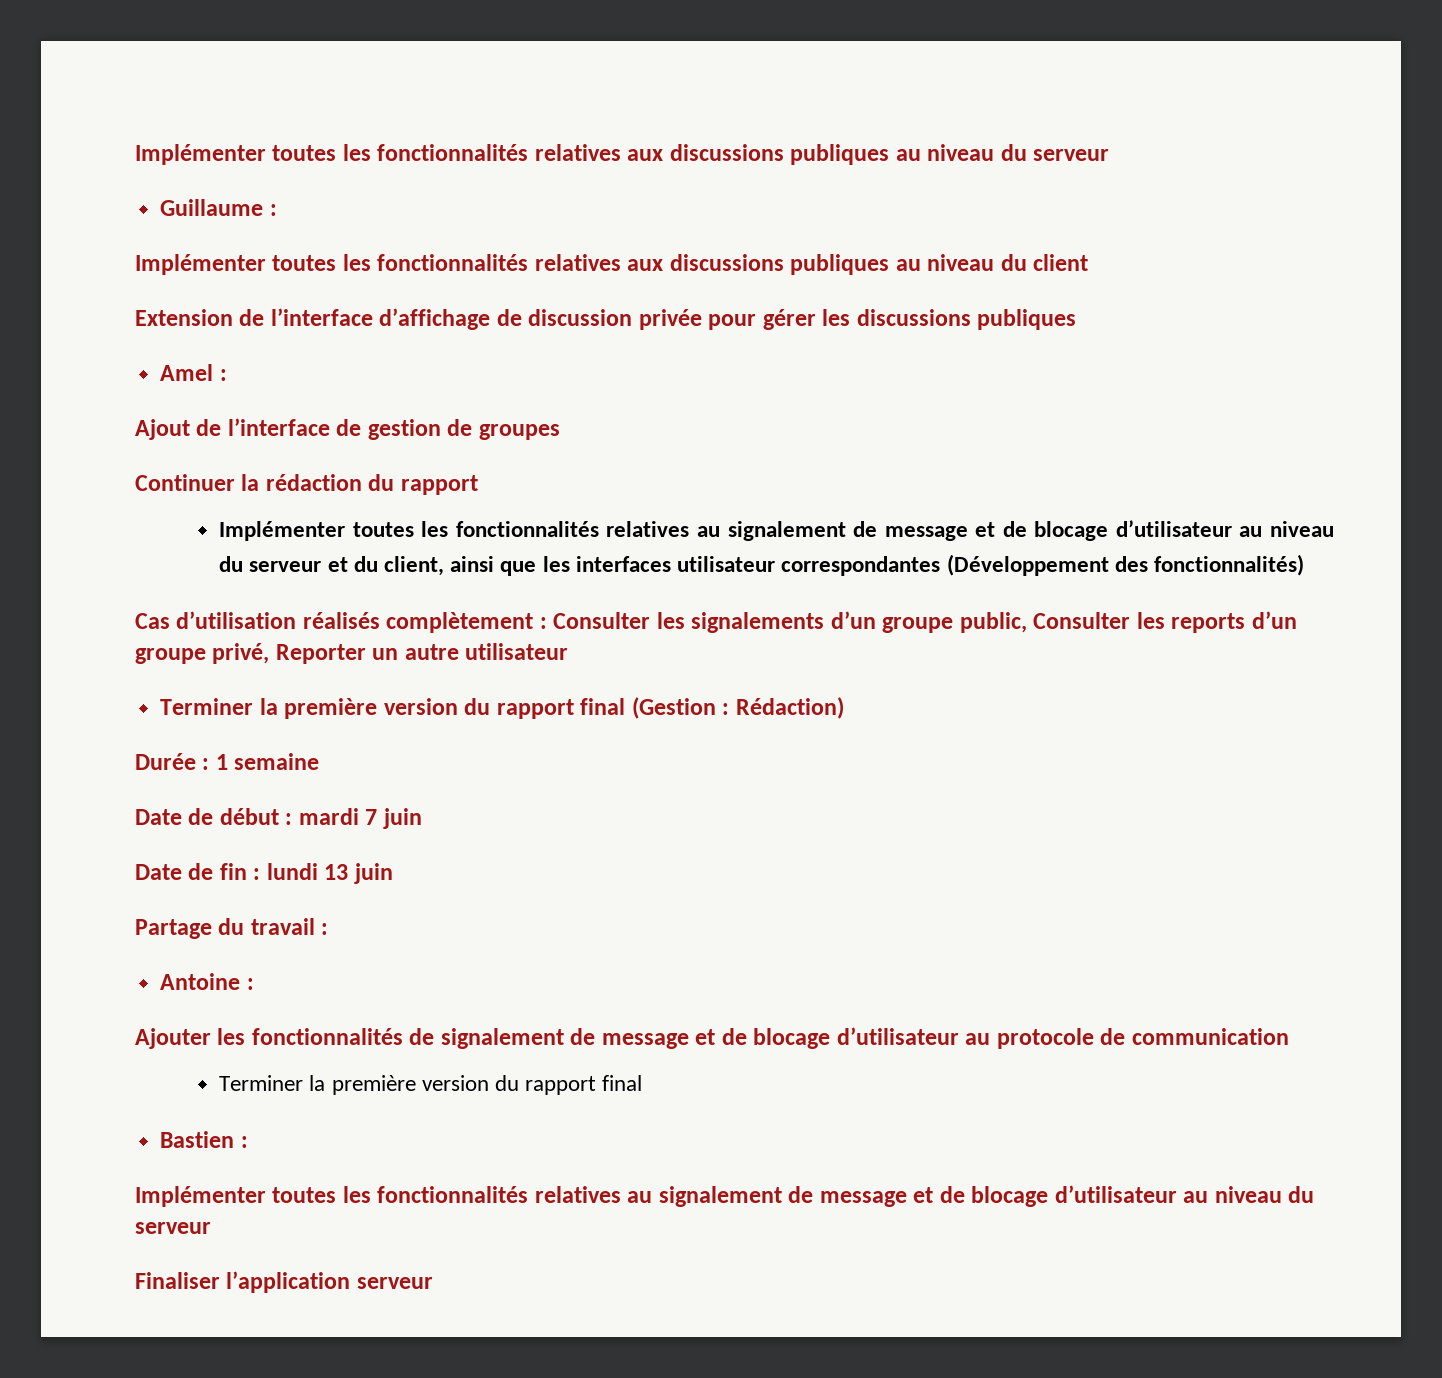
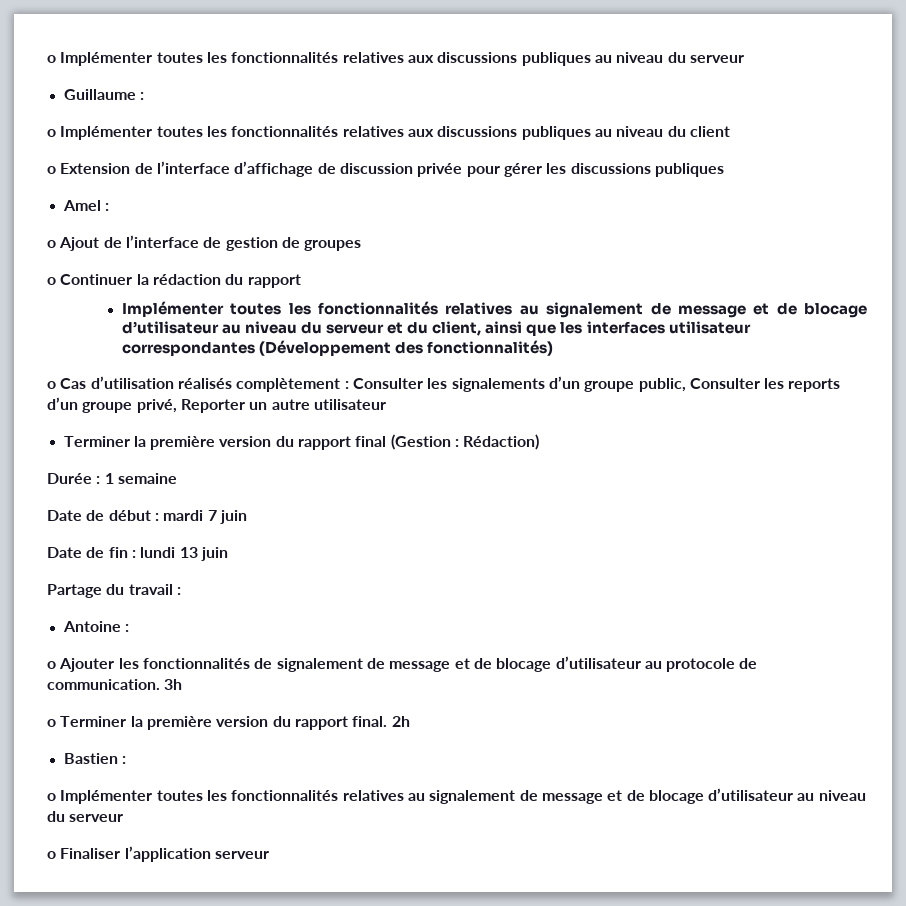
(135, 154) none -> [47,55,56,63] o
(277, 210) none -> [47,129,56,137] o
(1089, 262) none -> [47,166,56,174] o
(227, 375) none -> [47,240,56,248] o
(560, 432) none -> [47,277,56,285] o
(1304, 565) none -> [47,381,56,389] o
(254, 984) none -> [47,661,56,669] o
[1131,1028,1289,1045] [219,1075,643,1095] communication // Terminer la première version du rapport final -> [47,679,183,690] [47,716,410,730] communication. 3h // o Terminer la première version du rapport final. 2h
(248, 1142) none -> [47,793,56,801] o
(211, 1228) none -> [47,851,56,859] o

